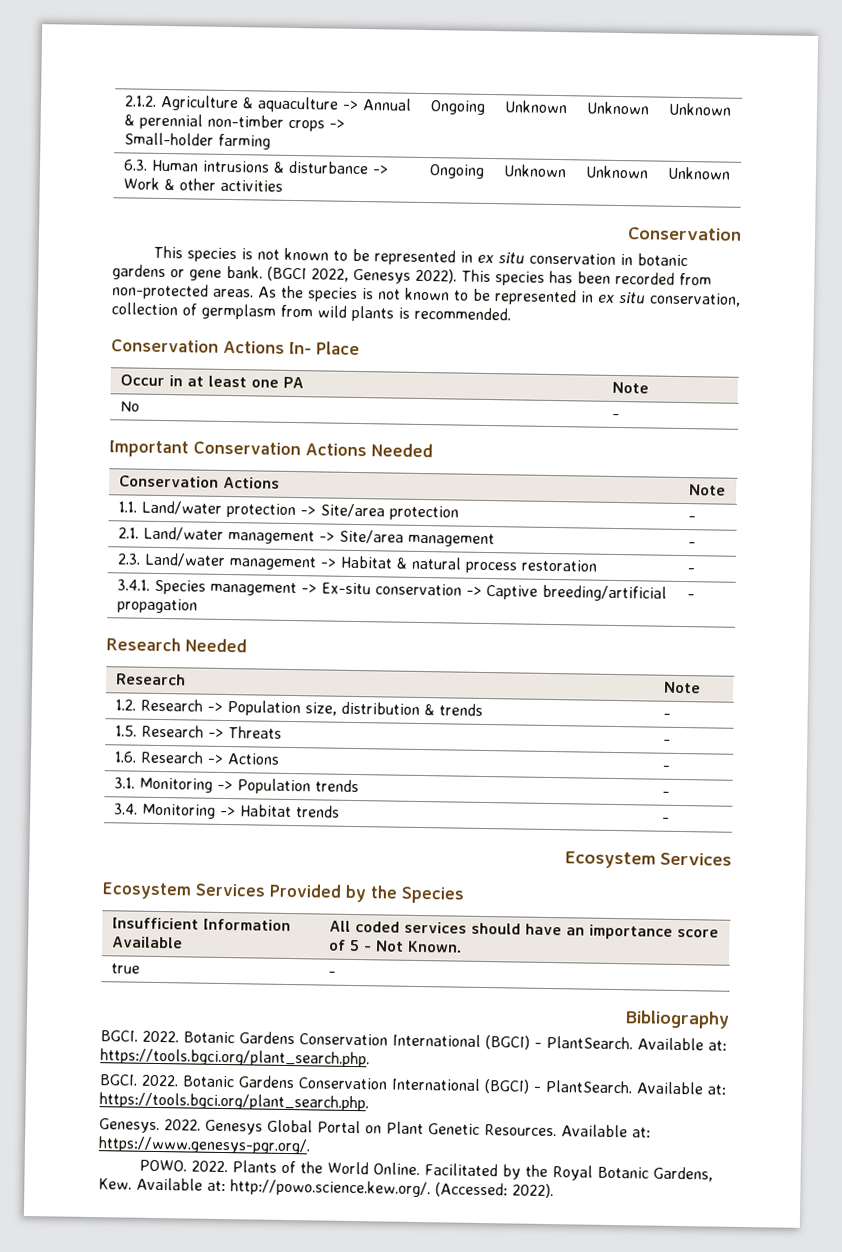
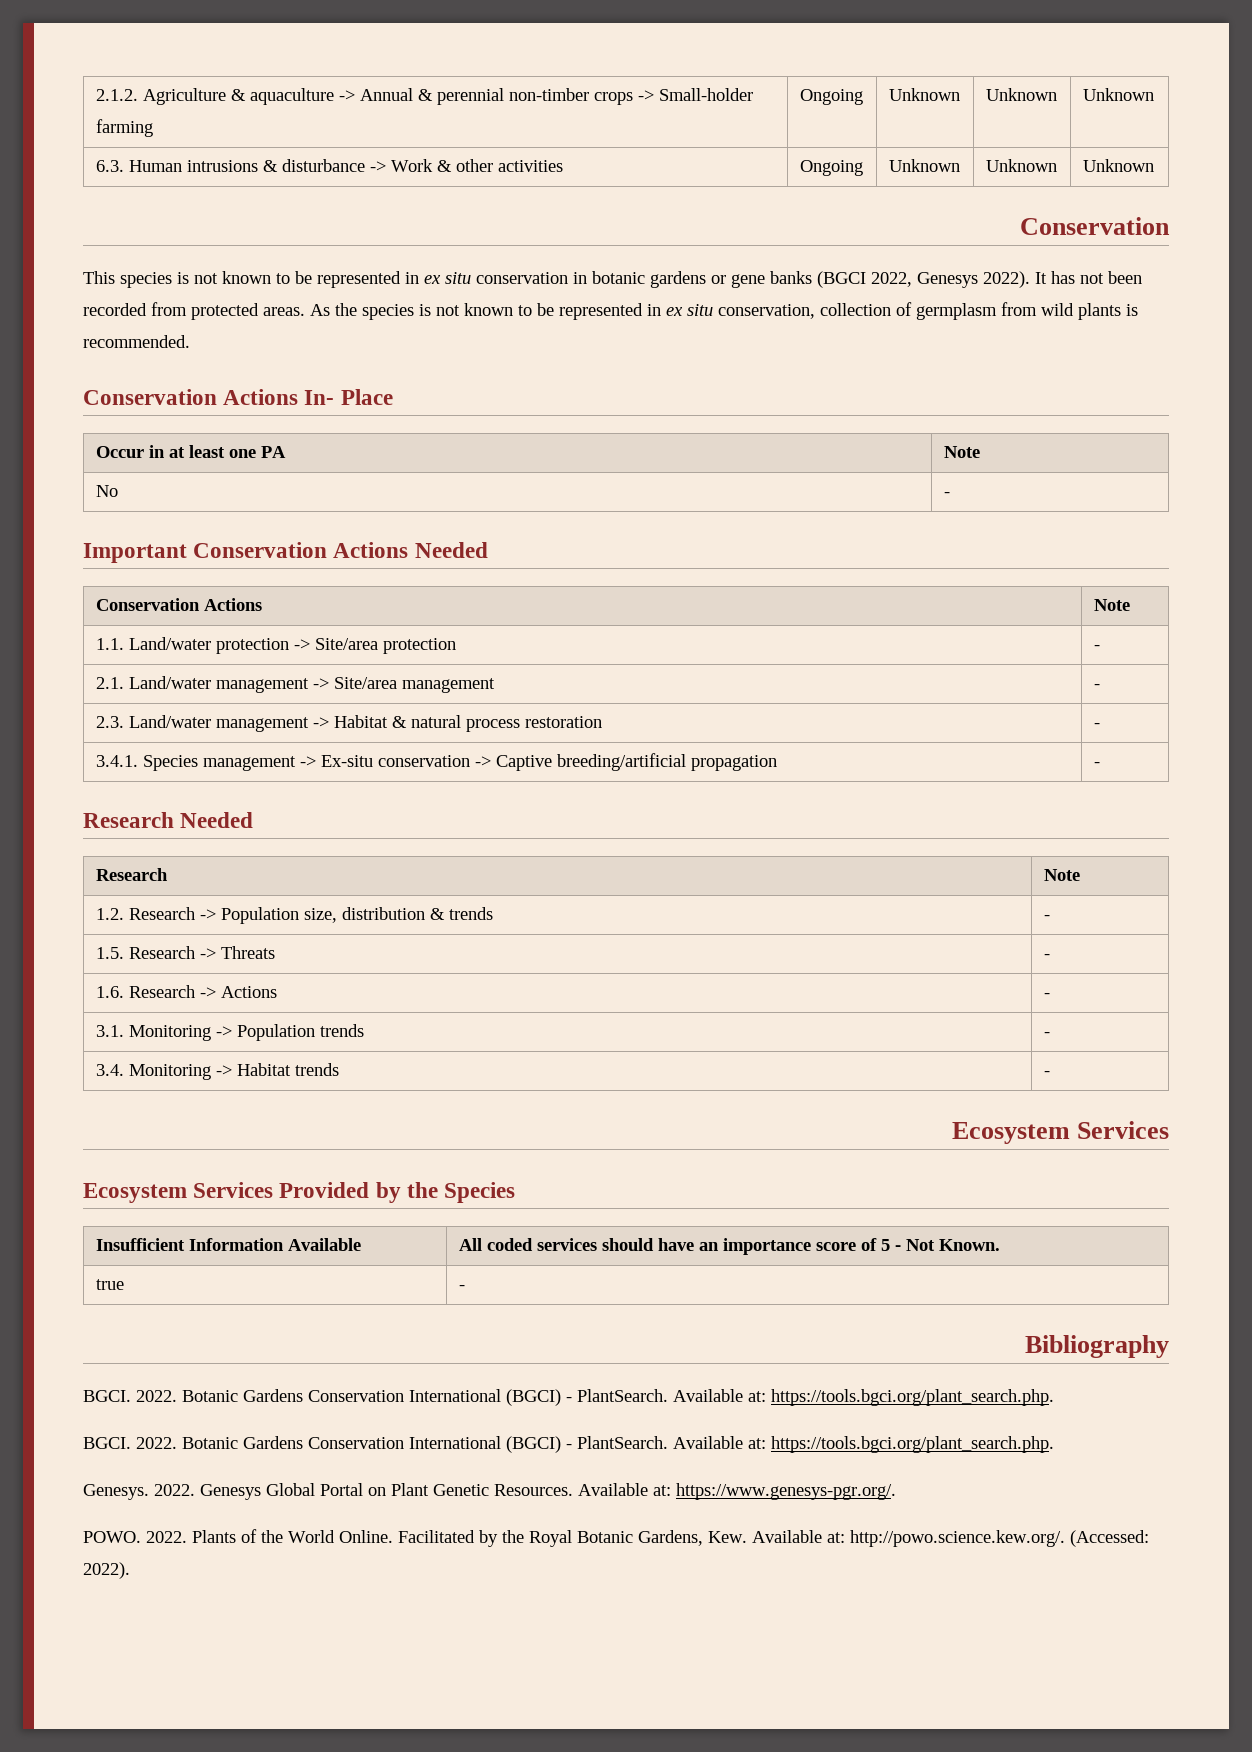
[226,265,263,279] bank. -> [770,271,812,284] banks
[461,269,573,286] This species has -> [1035,271,1104,284] It has not
[111,283,209,300] non-protected -> [191,303,259,320] protected

